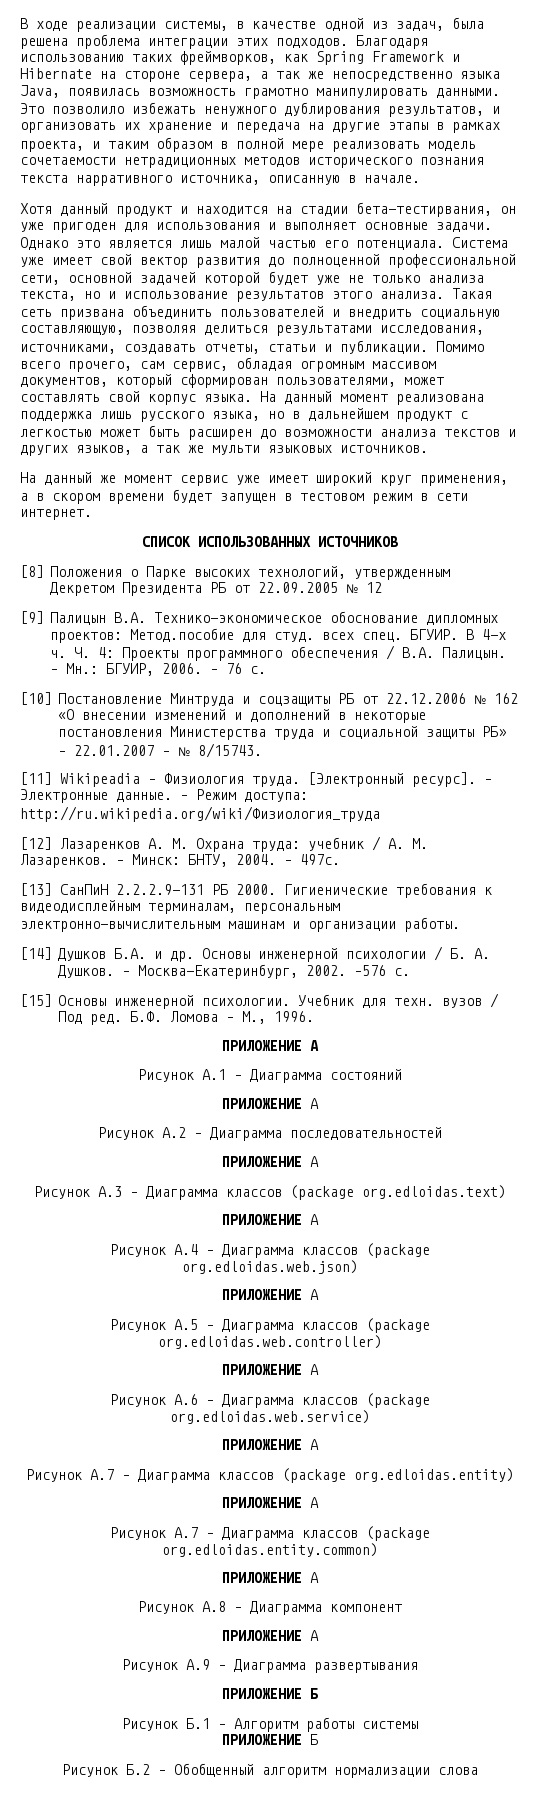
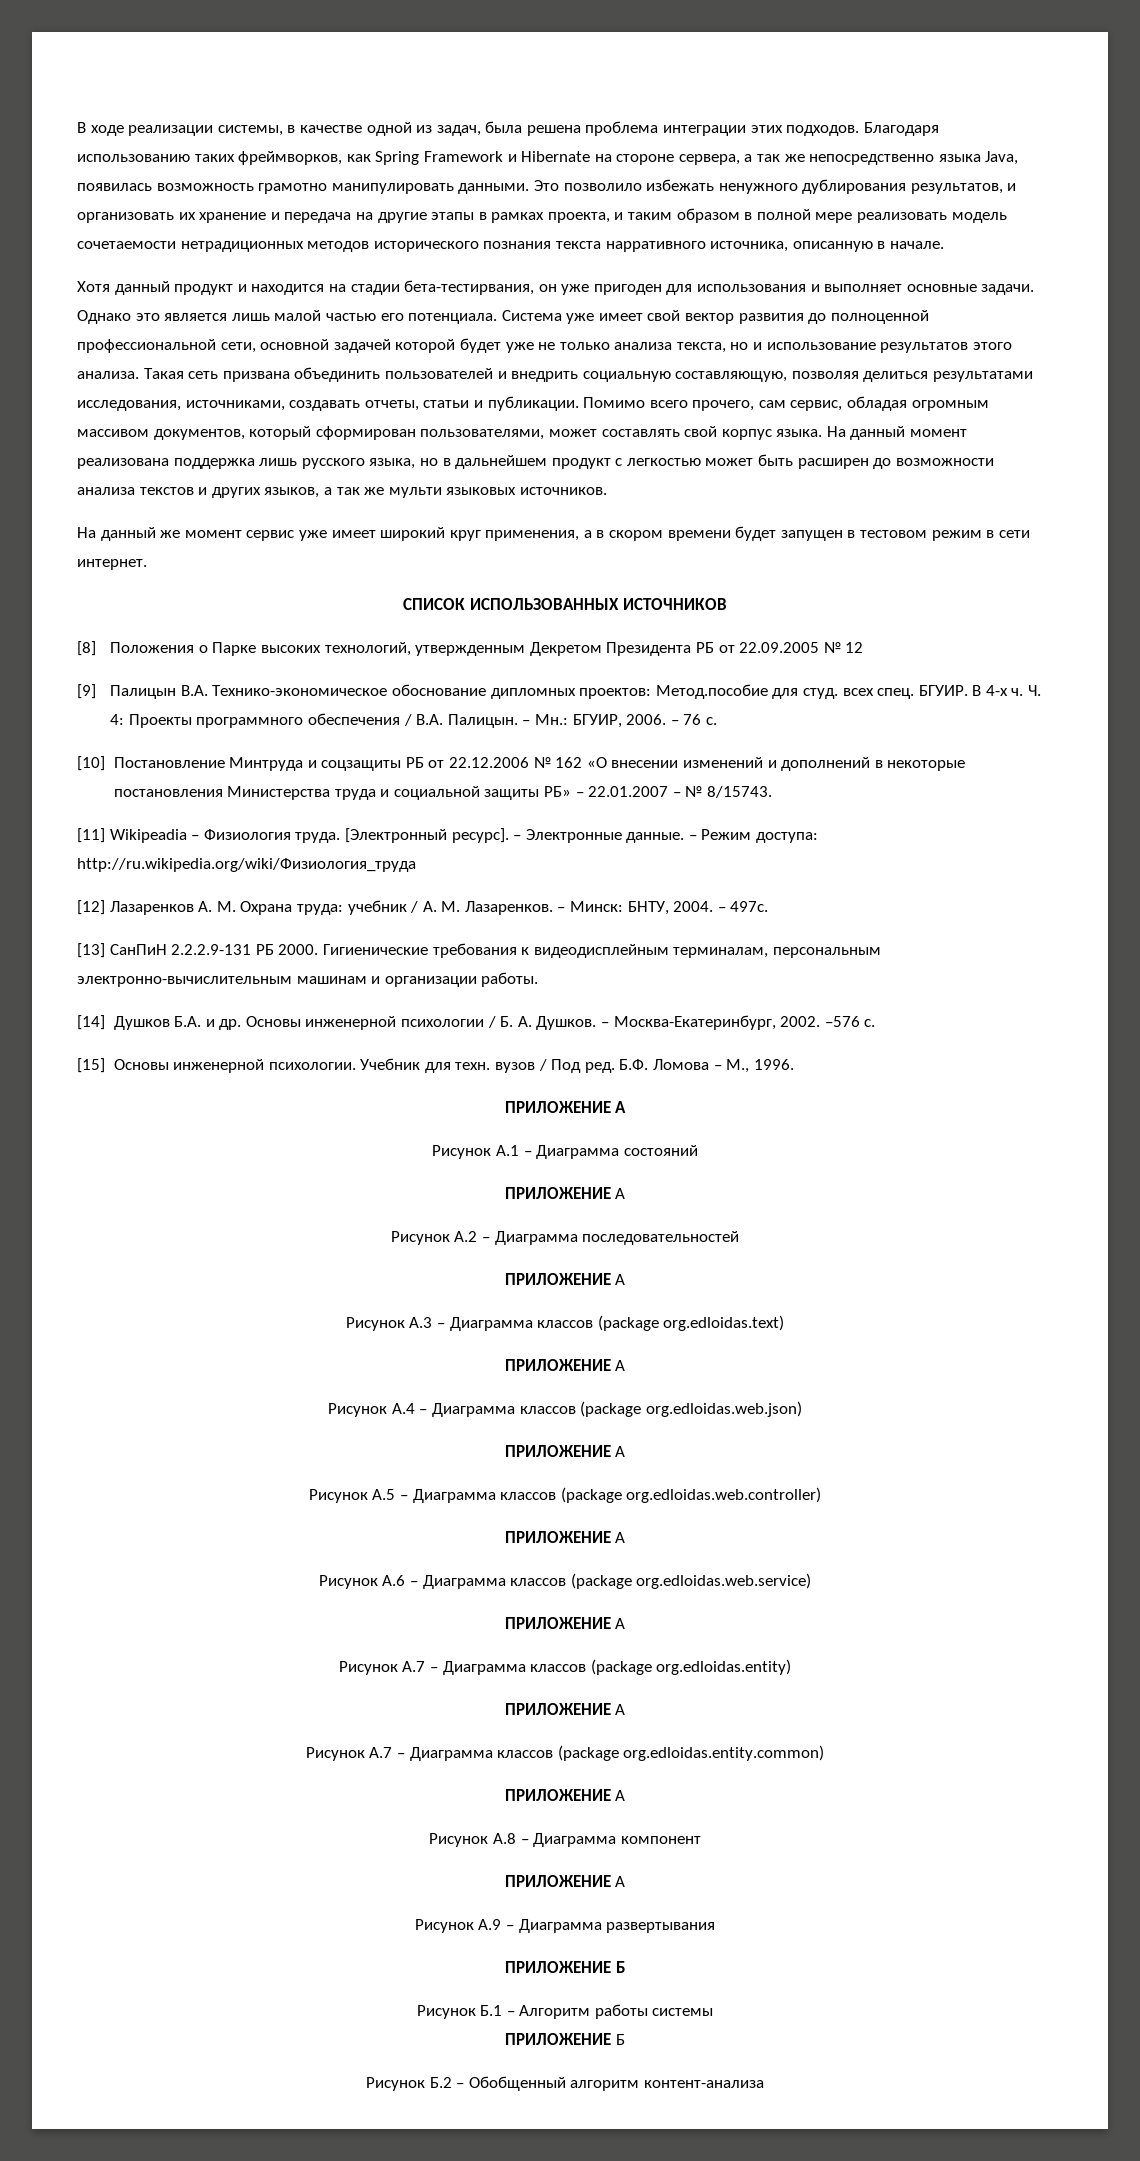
[333,1767,478,1778] нормализации слова -> [643,2080,764,2088] контент-анализа

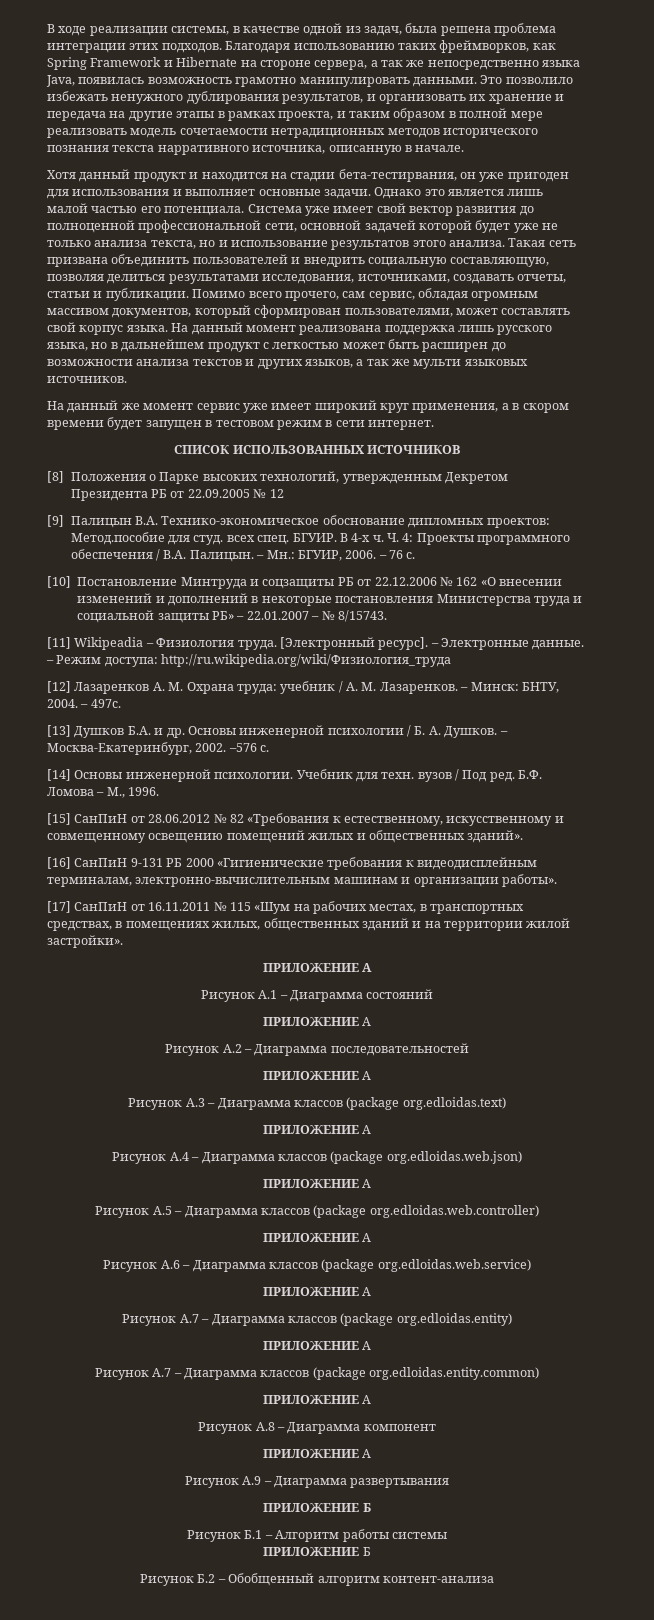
[109,943,881,958] [77,972,539,987] [77,1015,105,1030] СанПиН 2.2.2.9-131 РБ 2000. Гигиенические требования к видеодисплейным терминалам, персональным электронно-вычислительным машинам и организации работы. // [14] -> (71, 731) none
[77,1058,105,1073] [15] -> [47,769,71,781] [14]
(794, 1064) none -> [47,813,564,826] [47,830,524,843] [47,857,537,870] [47,874,557,887] [47,901,525,914] [47,918,571,931] [47,935,123,948] // [15] СанПиН от 28.06.2012 № 82 «Требования к естественному, искусственному и совмещенному освещению помещений жилых и общественных зданий». // [16] СанПиН 9-131 РБ 2000 «Гигиенические требования к видеодисплейным терминалам, электронно-вычислительным машинам и организации работы». // [17] СанПиН от 16.11.2011 № 115 «Шум на рабочих местах, в транспортных средствах, в помещениях жилых, общественных зданий и на территории жилой застройки».

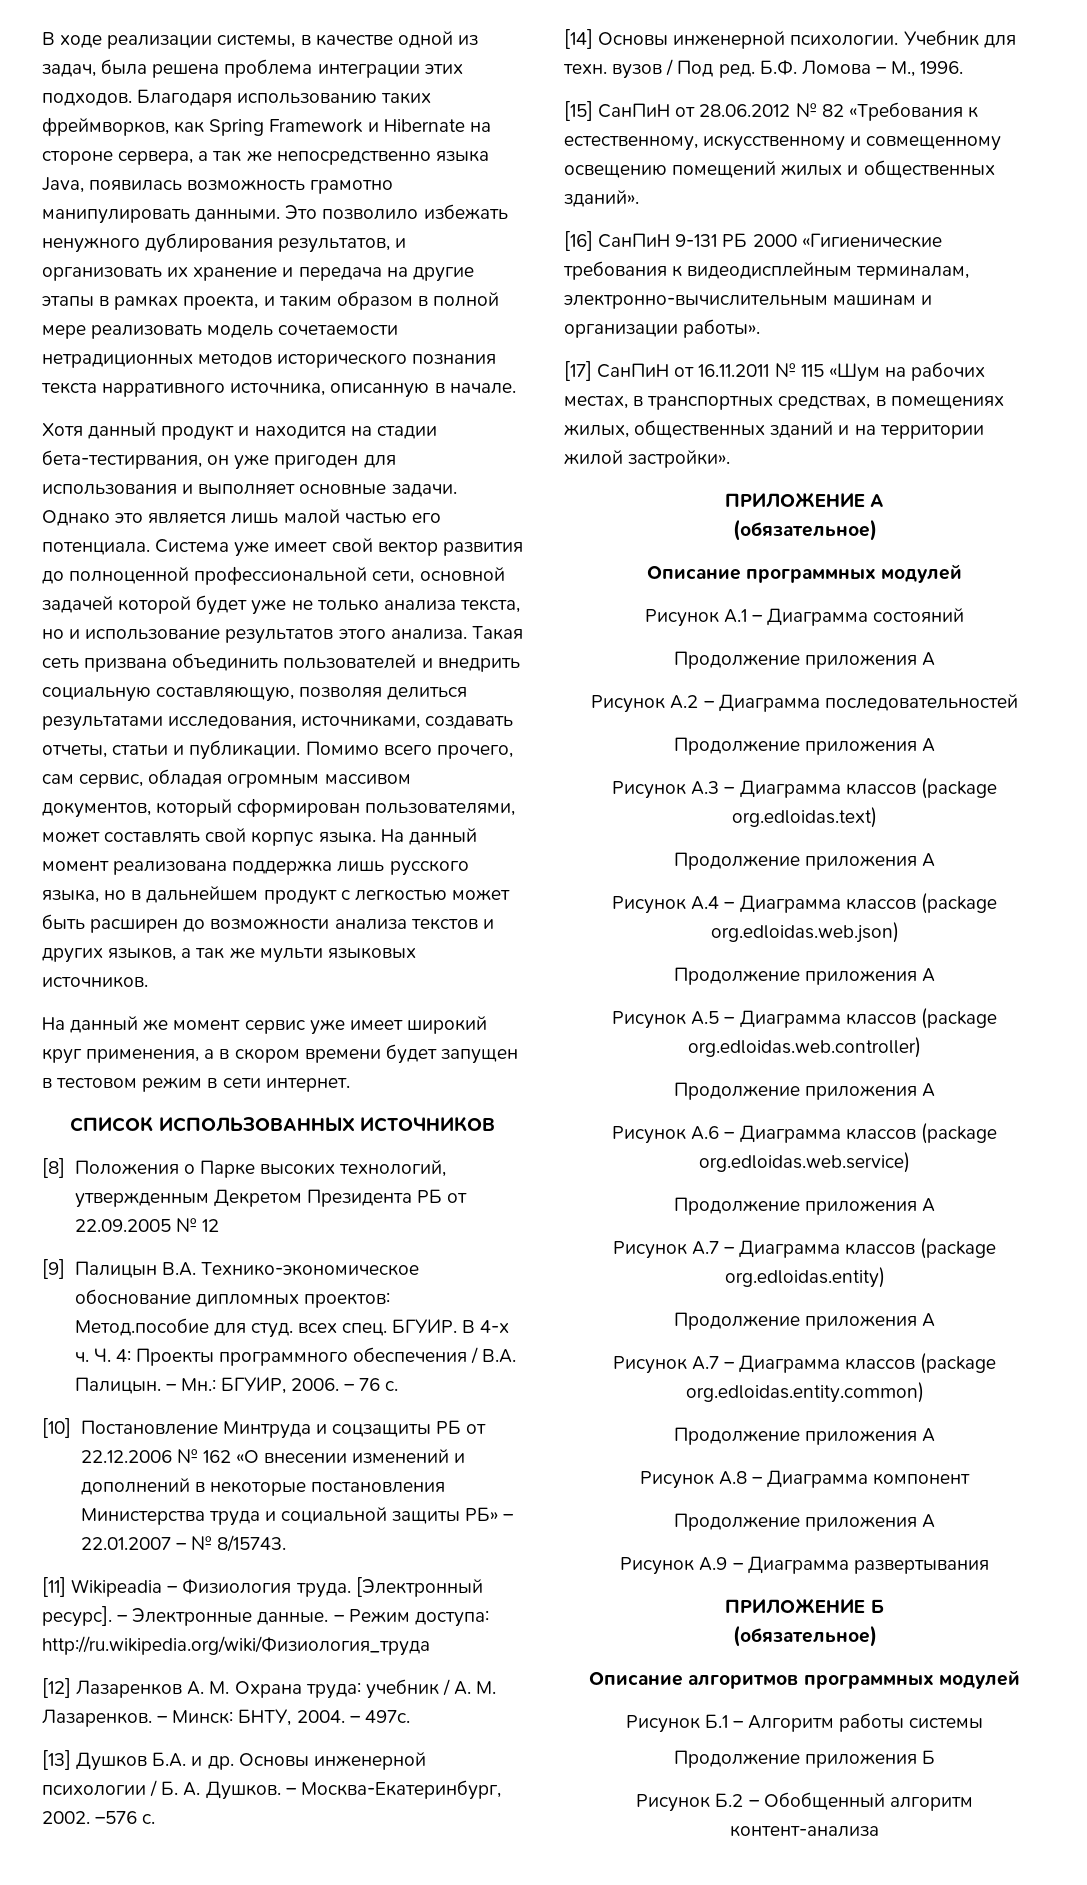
(373, 967) none -> [732,519,877,541] [646,564,963,583] // (обязательное) // Описание программных модулей
[262,1017,359,1026] ПРИЛОЖЕНИЕ -> [673,651,917,669] Продолжение приложения
[262,1071,359,1080] ПРИЛОЖЕНИЕ -> [673,737,917,755] Продолжение приложения
[262,1125,359,1134] ПРИЛОЖЕНИЕ -> [673,852,917,870] Продолжение приложения
[262,1179,359,1188] ПРИЛОЖЕНИЕ -> [673,967,917,985] Продолжение приложения
[262,1233,359,1242] ПРИЛОЖЕНИЕ -> [673,1082,917,1100] Продолжение приложения
[262,1287,359,1296] ПРИЛОЖЕНИЕ -> [673,1197,917,1215] Продолжение приложения
[262,1341,359,1350] ПРИЛОЖЕНИЕ -> [673,1312,917,1330] Продолжение приложения
[262,1395,359,1404] ПРИЛОЖЕНИЕ -> [673,1427,917,1445] Продолжение приложения
[262,1449,359,1458] ПРИЛОЖЕНИЕ -> [673,1513,917,1531] Продолжение приложения
(371, 1507) none -> [732,1625,877,1647] [589,1670,1020,1689] // (обязательное) // Описание алгоритмов программных модулей
[263,1547,360,1556] ПРИЛОЖЕНИЕ -> [673,1750,917,1768] Продолжение приложения

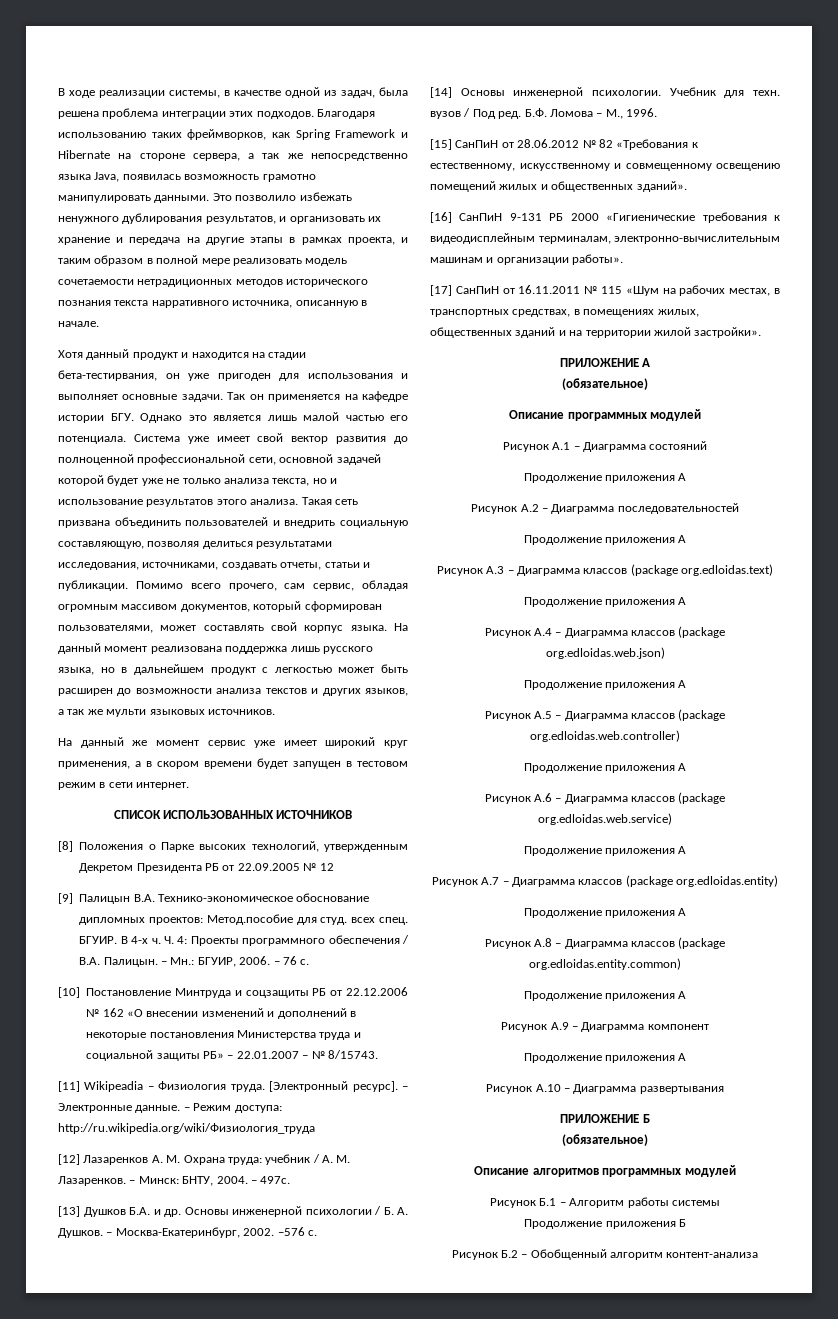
(457, 490) none -> [227,391,408,402] [58,413,134,423] Так он применяется на кафедре истории БГУ.
[691,1356,719,1370] А.7 -> [533,938,552,947] А.8
[718,1471,747,1485] А.8 -> [550,1022,569,1030] А.9
[699,1557,728,1571] А.9 -> [535,1084,561,1092] А.10

